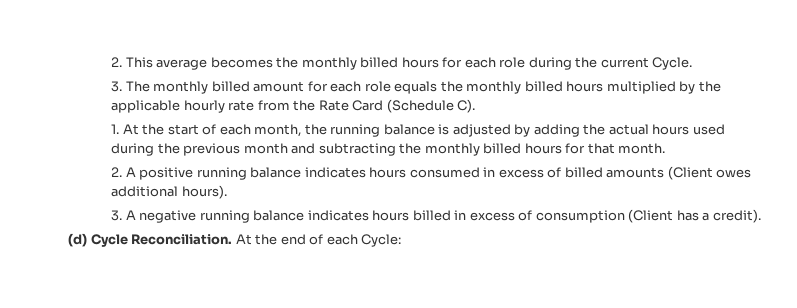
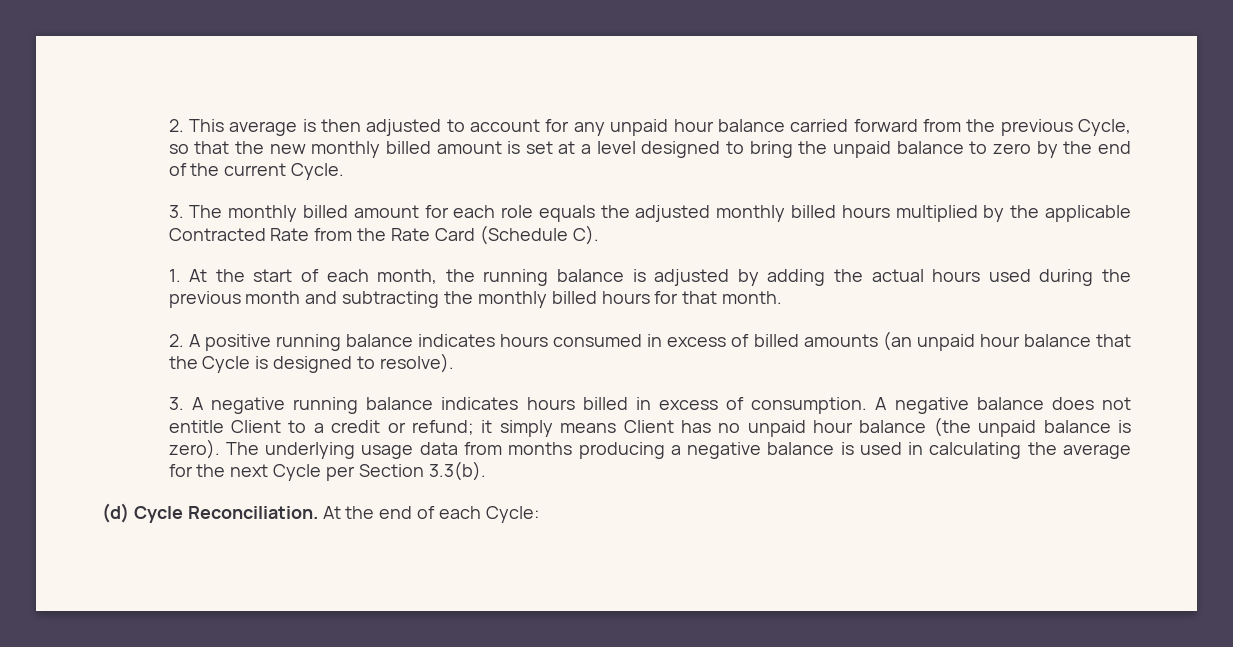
[210,57,572,70] becomes the monthly billed hours for each role during -> [302,119,1132,136] [168,141,1131,158] [168,163,187,176] is then adjusted to account for any unpaid hour balance carried forward from the previous Cycle, so that the new monthly billed amount is set at a level designed to bring the unpaid balance to zero by the end of
(463, 86) none -> [635,205,711,222] adjusted
[183,100,255,113] hourly rate -> [168,228,310,241] Contracted Rate
[667,166,752,180] [111,185,227,199] (Client owes additional hours). -> [882,331,1131,351] [168,353,454,373] (an unpaid hour balance that the Cycle is designed to resolve).
[535,209,761,223] consumption (Client has a credit). -> [751,397,1132,414] [168,417,1132,437] [168,439,1132,459] [168,461,486,481] consumption. A negative balance does not entitle Client to a credit or refund; it simply means Client has no unpaid hour balance (the unpaid balance is zero). The underlying usage data from months producing a negative balance is used in calculating the average for the next Cycle per Section 3.3(b).

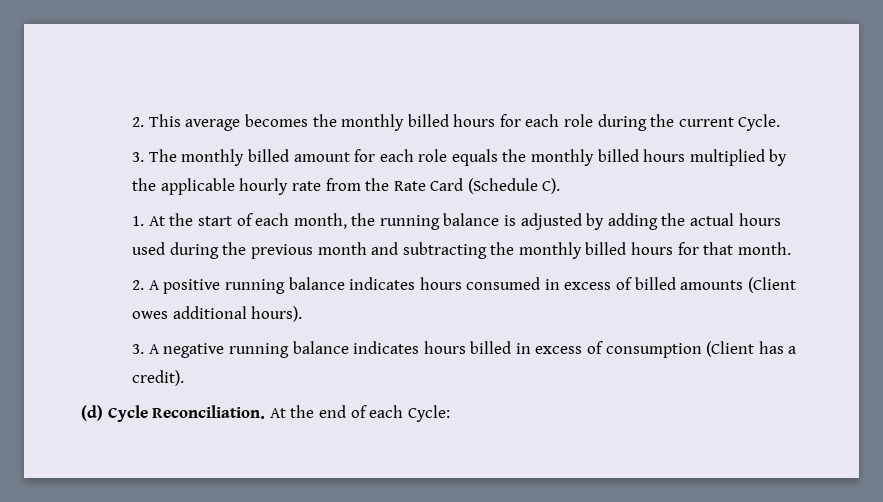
[302,119,1132,136] [168,141,1131,158] [168,163,187,176] is then adjusted to account for any unpaid hour balance carried forward from the previous Cycle, so that the new monthly billed amount is set at a level designed to bring the unpaid balance to zero by the end of -> [244,114,647,131] becomes the monthly billed hours for each role during
[635,205,711,222] adjusted -> (527, 155) none
[168,228,310,241] Contracted Rate -> [239,178,321,195] hourly rate
[882,331,1131,351] [168,353,454,373] (an unpaid hour balance that the Cycle is designed to resolve). -> [747,277,796,293] [132,306,303,322] (Client owes additional hours).
[751,397,1132,414] [168,417,1132,437] [168,439,1132,459] [168,461,486,481] consumption. A negative balance does not entitle Client to a credit or refund; it simply means Client has no unpaid hour balance (the unpaid balance is zero). The underlying usage data from months producing a negative balance is used in calculating the average for the next Cycle per Section 3.3(b). -> [605,341,797,358] [132,370,185,386] consumption (Client has a credit).

